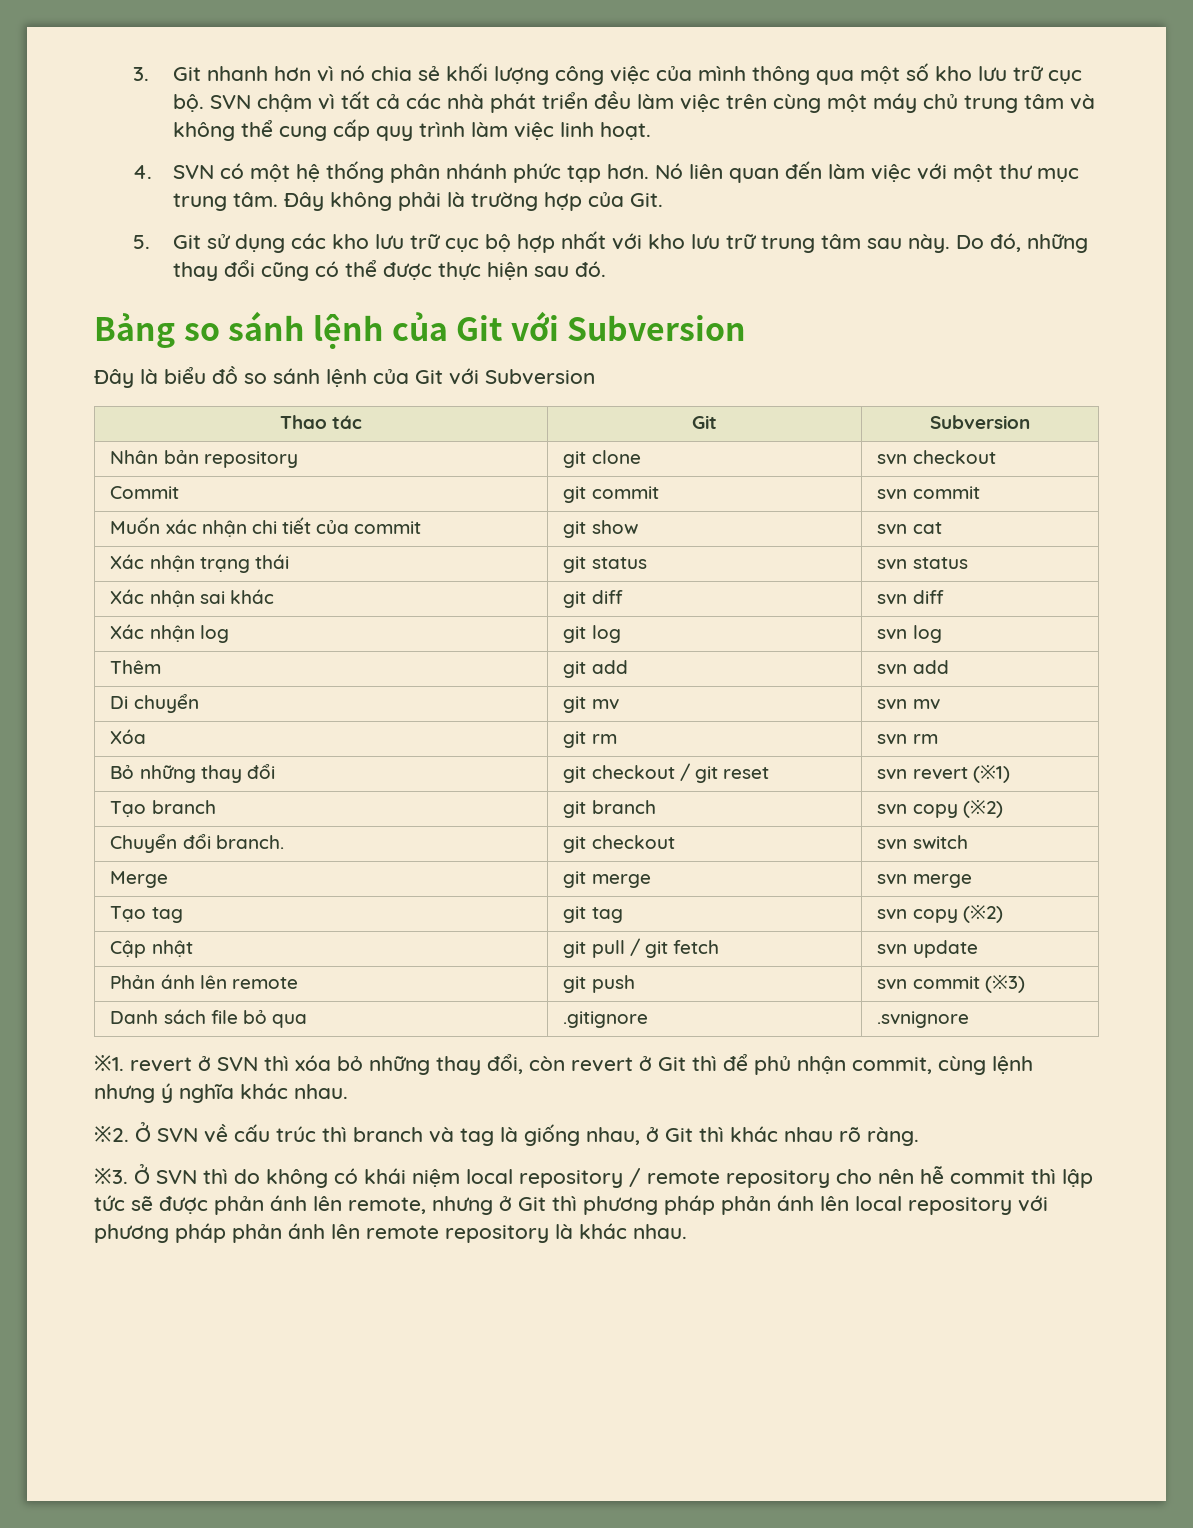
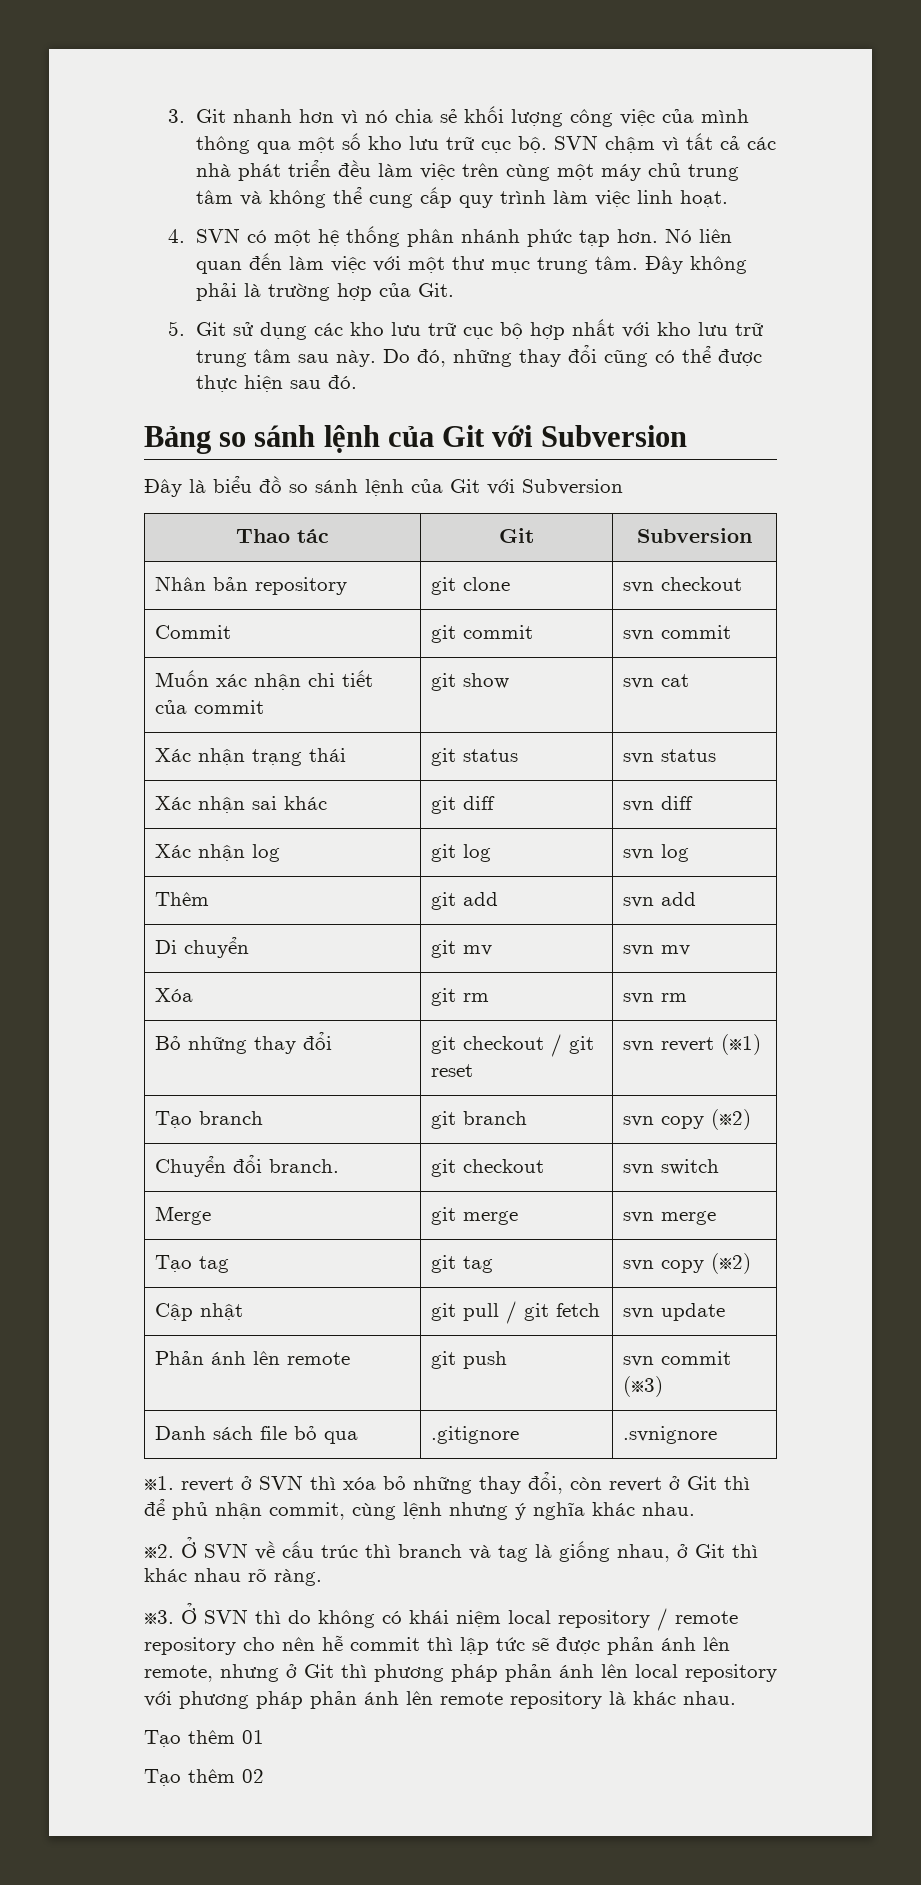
(687, 1231) none -> [144,1730,264,1747] [144,1769,264,1786] // Tạo thêm 01 // Tạo thêm 02

